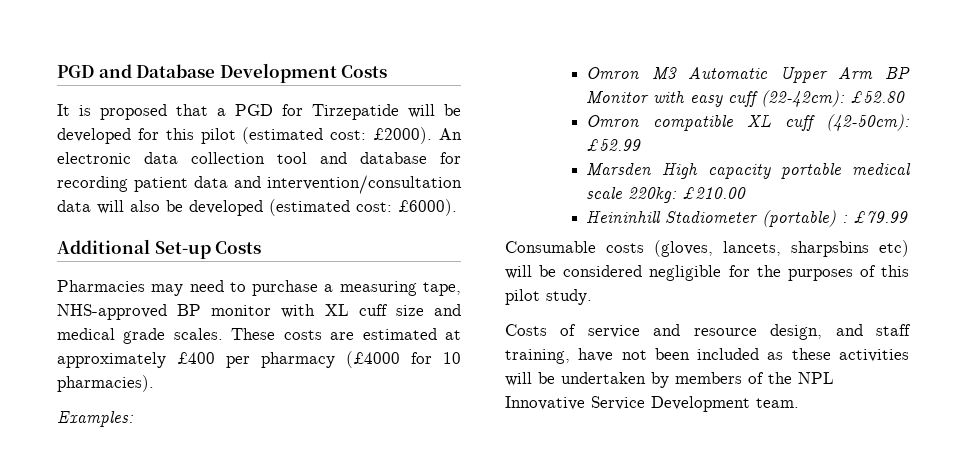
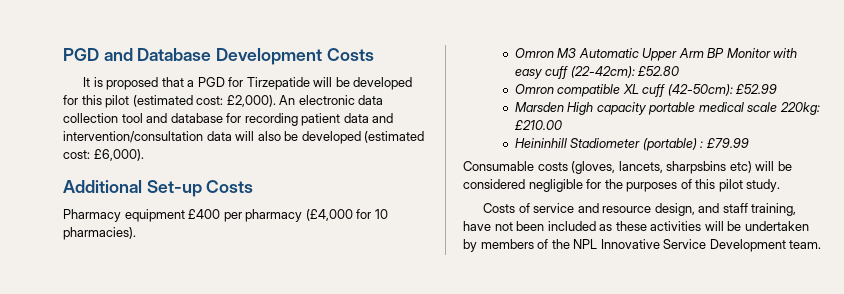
[373,127,433,144] £2000). -> [226,95,276,107] £2,000).
[398,199,457,216] £6000). -> [93,149,144,161] £6,000).
[57,280,461,296] [57,304,462,320] [57,328,461,344] [57,352,166,368] Pharmacies may need to purchase a measuring tape, NHS-approved BP monitor with XL cuff size and medical grade scales. These costs are estimated at approximately -> [63,209,185,222] Pharmacy equipment
[346,351,400,368] (£4000 -> [305,209,353,221] (£4,000
[57,411,134,427] // Examples: -> (136, 233) none

